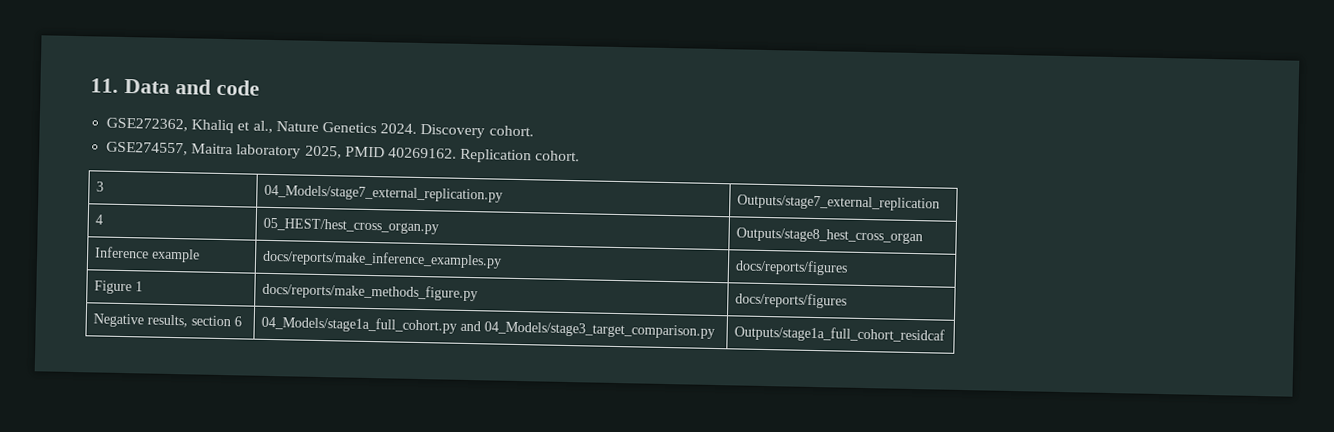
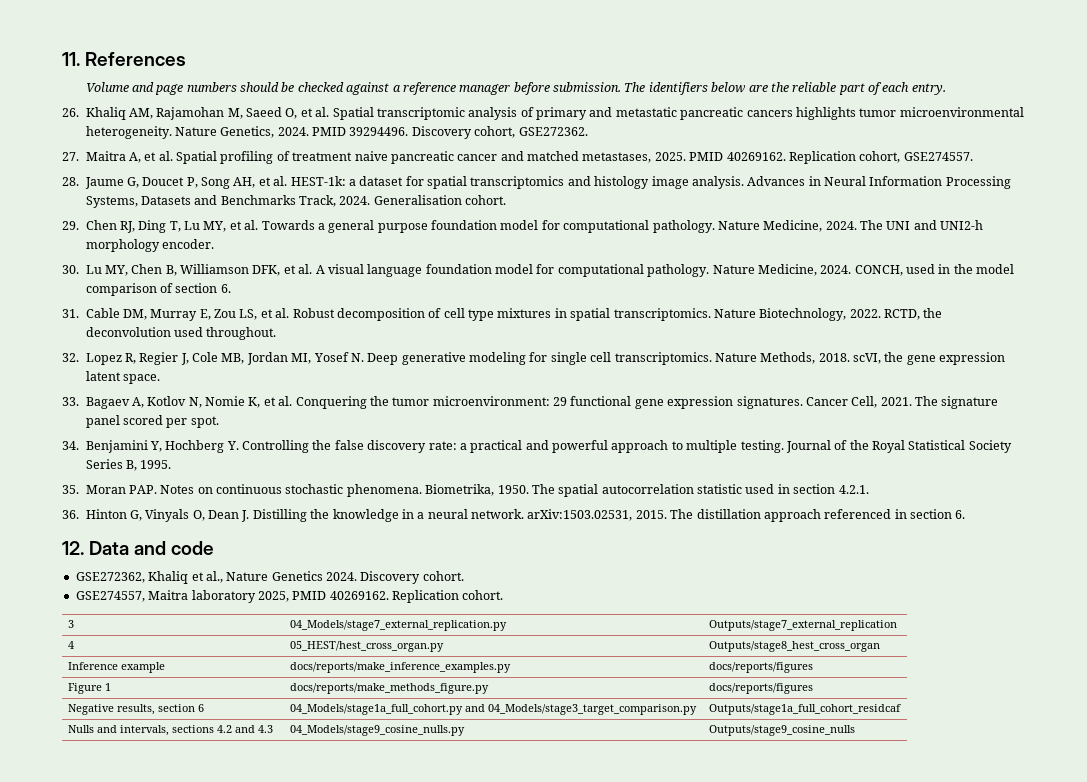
(119, 85) none -> [85,52,187,66] [85,82,946,95] [62,107,1024,120] [85,126,588,139] [62,151,973,164] [62,176,1011,189] [85,195,507,208] [62,220,984,233] [85,239,214,252] [62,264,1015,277] [85,283,231,296] [62,308,943,321] [85,327,277,340] [62,352,1006,365] [85,371,160,384] [62,396,999,409] [85,415,219,428] [62,440,1012,453] [85,459,172,471] [62,484,869,497] [62,509,966,522] [62,541,84,555] References // Volume and page numbers should be checked against a reference manager before submission. The identifiers below are the reliable part of each entry. // 26. Khaliq AM, Rajamohan M, Saeed O, et al. Spatial transcriptomic analysis of primary and metastatic pancreatic cancers highlights tumor microenvironmental heterogeneity. Nature Genetics, 2024. PMID 39294496. Discovery cohort, GSE272362. // 27. Maitra A, et al. Spatial profiling of treatment naive pancreatic cancer and matched metastases, 2025. PMID 40269162. Replication cohort, GSE274557. // 28. Jaume G, Doucet P, Song AH, et al. HEST-1k: a dataset for spatial transcriptomics and histology image analysis. Advances in Neural Information Processing Systems, Datasets and Benchmarks Track, 2024. Generalisation cohort. // 29. Chen RJ, Ding T, Lu MY, et al. Towards a general purpose foundation model for computational pathology. Nature Medicine, 2024. The UNI and UNI2-h morphology encoder. // 30. Lu MY, Chen B, Williamson DFK, et al. A visual language foundation model for computational pathology. Nature Medicine, 2024. CONCH, used in the model comparison of section 6. // 31. Cable DM, Murray E, Zou LS, et al. Robust decomposition of cell type mixtures in spatial transcriptomics. Nature Biotechnology, 2022. RCTD, the deconvolution used throughout. // 32. Lopez R, Regier J, Cole MB, Jordan MI, Yosef N. Deep generative modeling for single cell transcriptomics. Nature Methods, 2018. scVI, the gene expression latent space. // 33. Bagaev A, Kotlov N, Nomie K, et al. Conquering the tumor microenvironment: 29 functional gene expression signatures. Cancer Cell, 2021. The signature panel scored per spot. // 34. Benjamini Y, Hochberg Y. Controlling the false discovery rate: a practical and powerful approach to multiple testing. Journal of the Royal Statistical Society Series B, 1995. // 35. Moran PAP. Notes on continuous stochastic phenomena. Biometrika, 1950. The spatial autocorrelation statistic used in section 4.2.1. // 36. Hinton G, Vinyals O, Dean J. Distilling the knowledge in a neural network. arXiv:1503.02531, 2015. The distillation approach referenced in section 6. // 12.
(946, 334) none -> [67,725,273,736] [289,725,465,736] [708,725,855,736] // Nulls and intervals, sections 4.2 and 4.3 | 04_Models/stage9_cosine_nulls.py | Outputs/stage9_cosine_nulls

